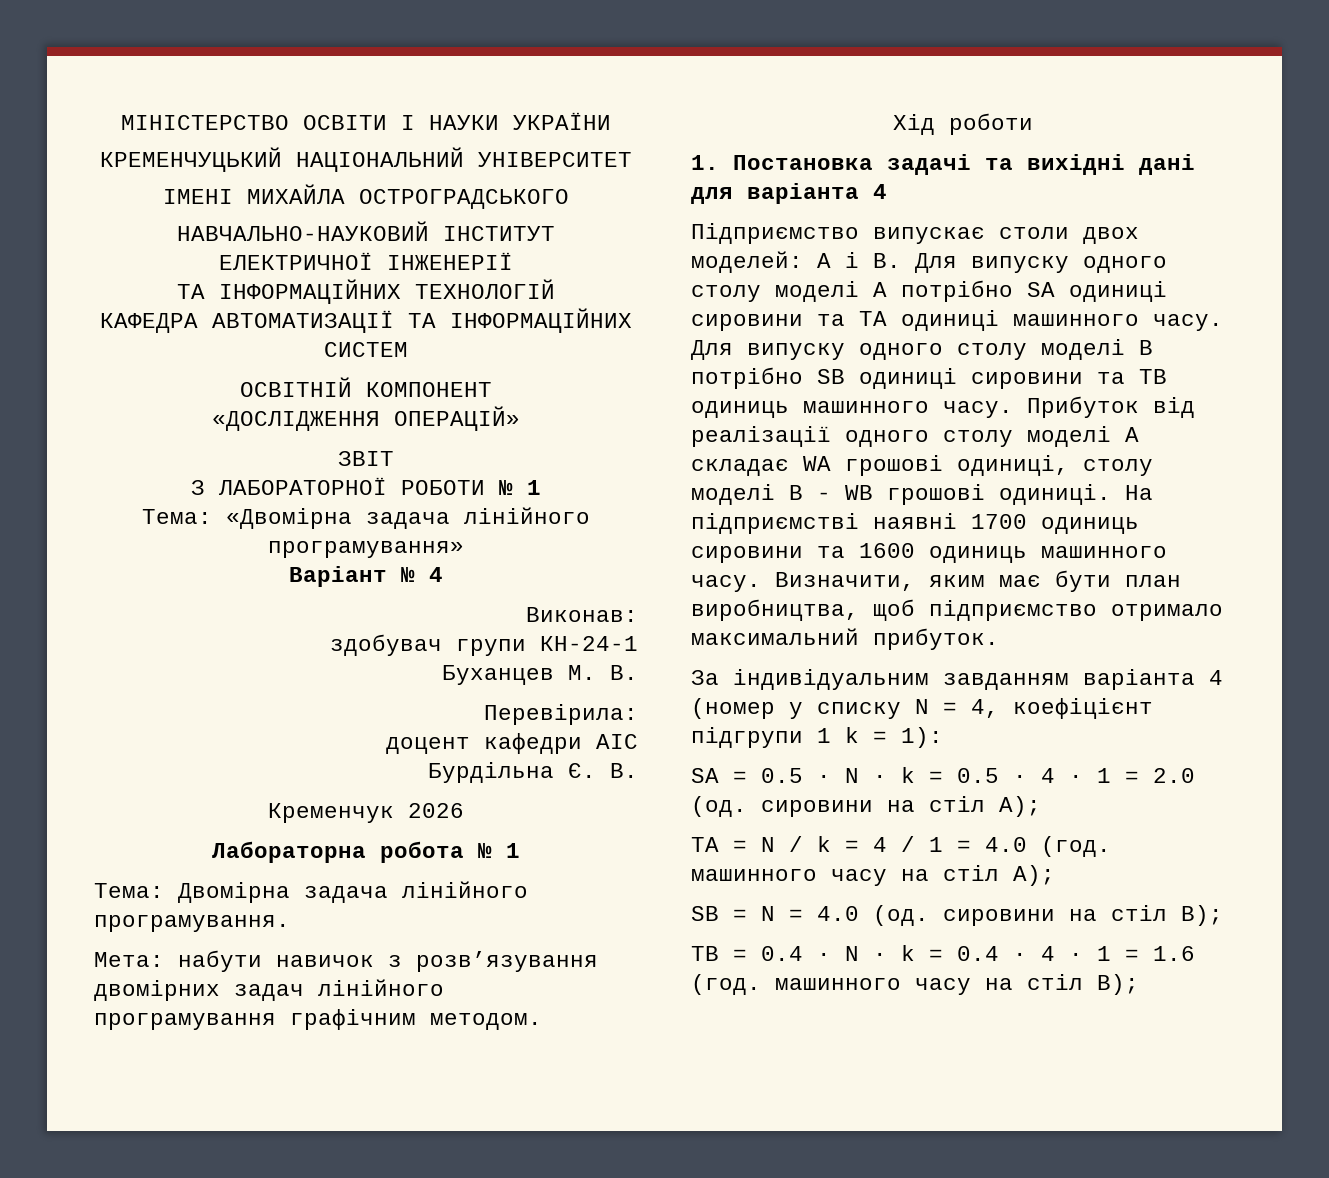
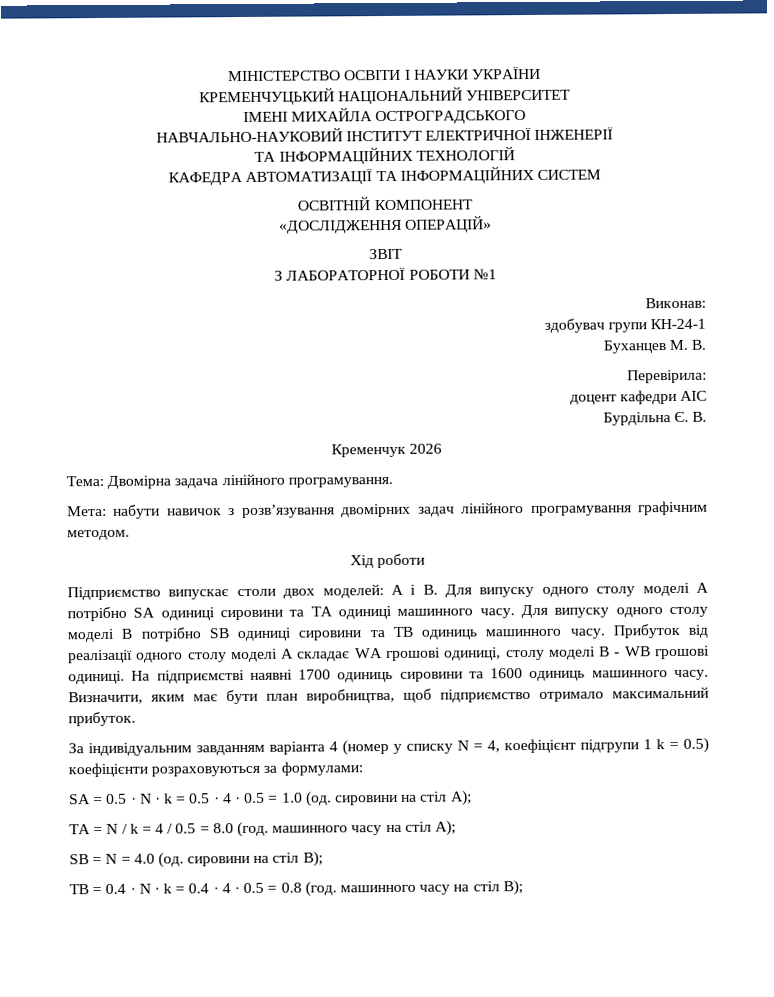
[499,480,541,495] [142,507,590,529] [268,541,464,558] [289,566,443,587] № 1 // Тема: «Двомірна задача лінійного програмування» // Варіант № 4 -> [472,268,497,280] №1
[212,841,520,863] // Лабораторна робота № 1 -> (443, 448) none
[691,154,1195,175] [691,183,887,204] // 1. Постановка задачі та вихідні дані для варіанта 4 -> (426, 561) none
[901,727,943,748] 1): -> [683,737,709,753] [68,761,363,778] 0.5) коефіцієнти розраховуються за формулами:
[1097,768,1195,783] 1 = 2.0 -> [244,792,303,804] 0.5 = 1.0
[929,837,1027,852] 1 = 4.0 -> [175,823,234,834] 0.5 = 8.0
[1097,946,1195,961] 1 = 1.6 -> [243,882,302,894] 0.5 = 0.8

